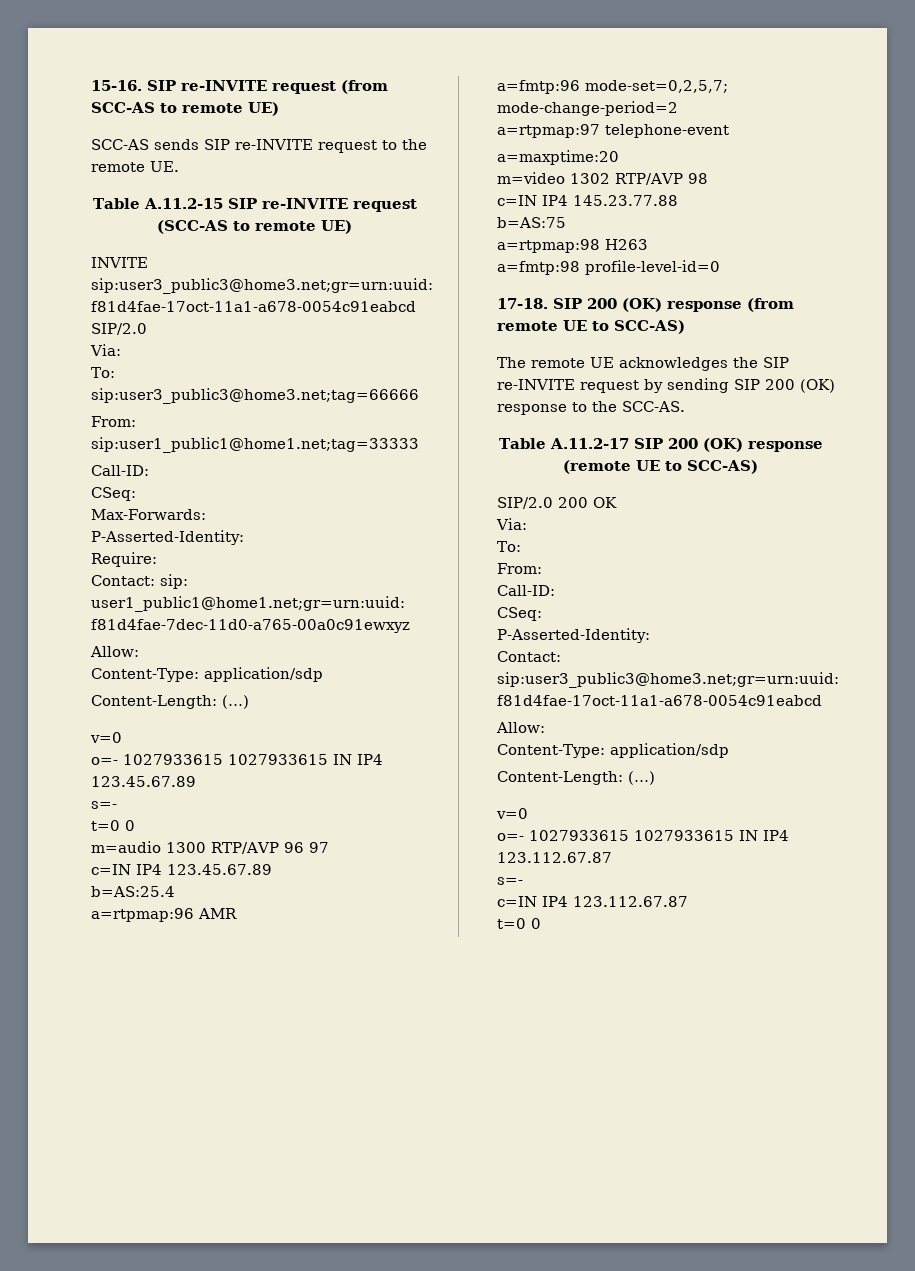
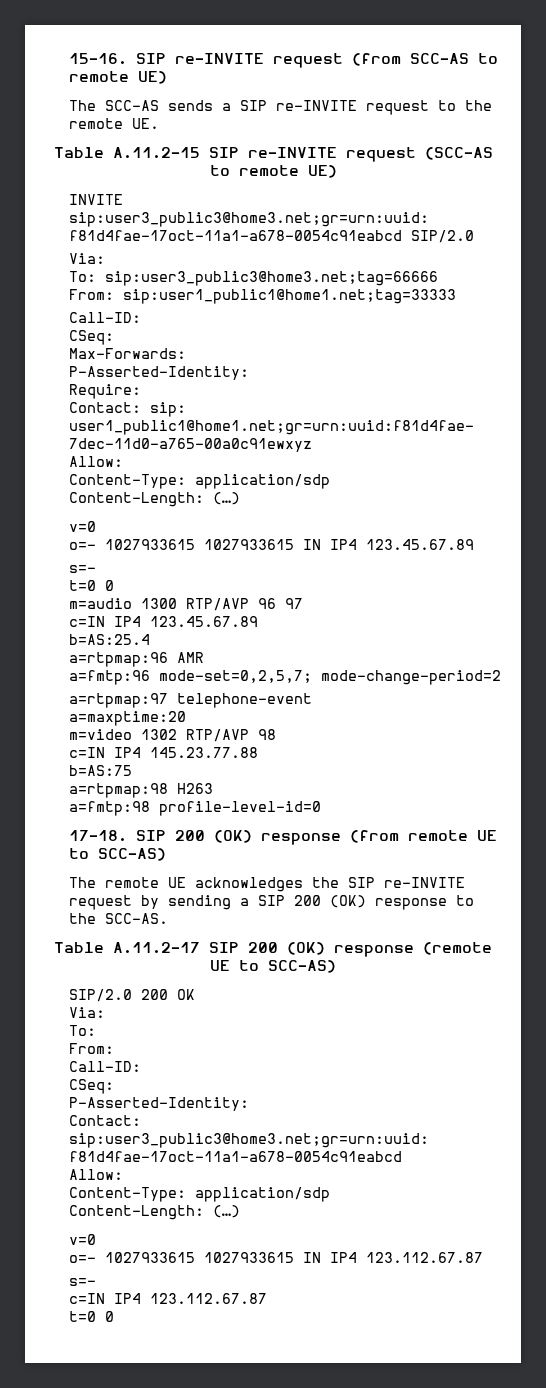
(279, 109) none -> [68,100,96,111] The
(199, 144) none -> [221,103,231,111] a
(729, 385) none -> [239,898,249,906] a

